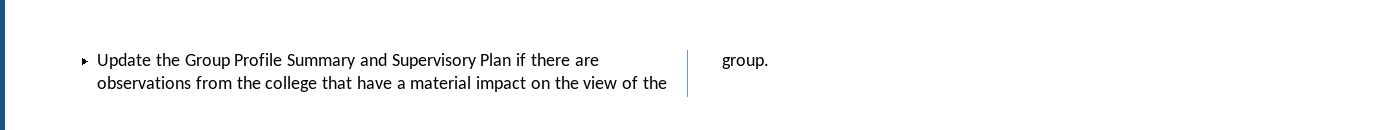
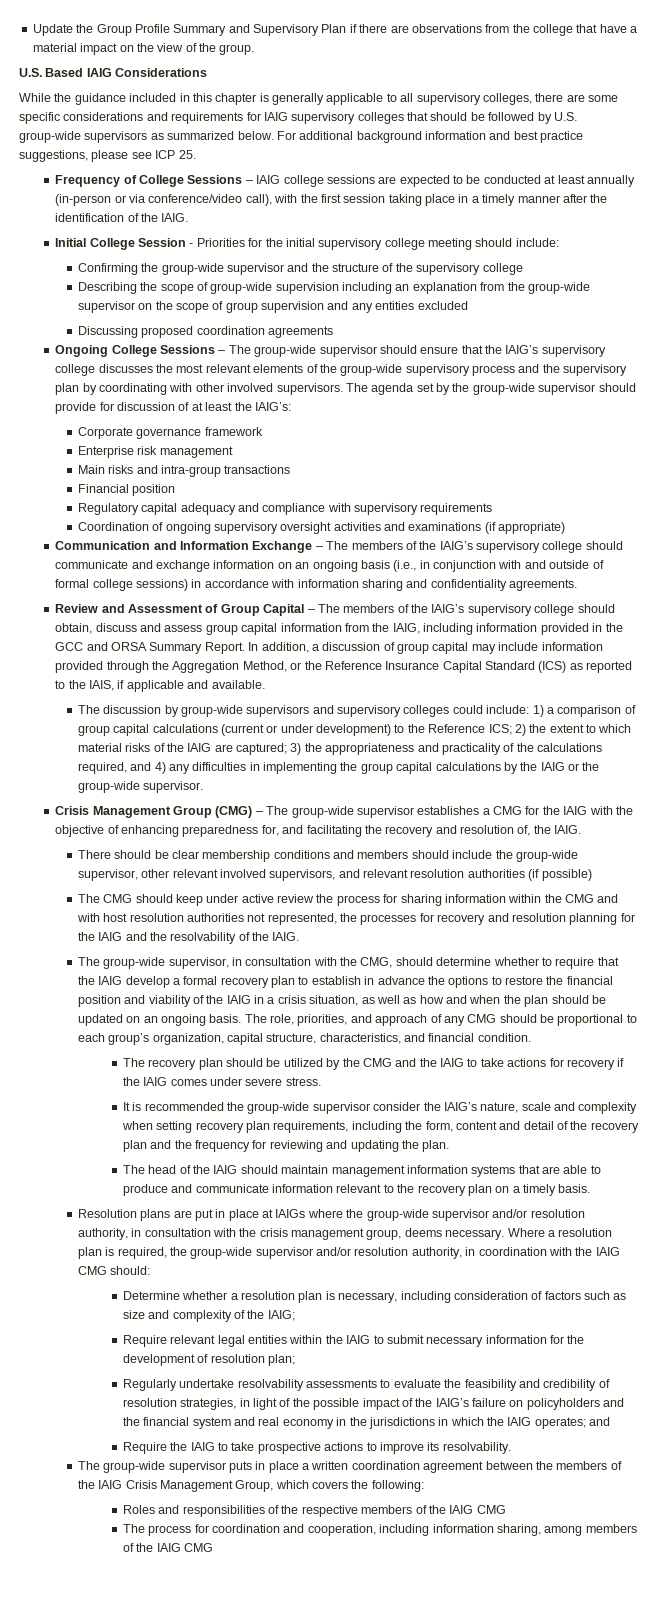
(770, 63) none -> [19,68,208,77] [19,93,618,105] [19,112,577,124] [19,131,584,143] [19,150,196,162] [55,175,635,187] [55,194,608,206] [55,213,189,222] [55,238,559,250] [77,263,523,275] [77,282,590,294] [77,301,468,313] [77,326,333,338] [55,345,606,357] [55,364,628,376] [55,383,636,395] [55,402,291,414] [77,427,263,439] [77,446,233,458] [77,465,291,477] [77,484,176,496] [77,503,493,515] [77,522,566,534] [55,541,623,553] [55,560,604,572] [55,579,578,591] [55,604,615,616] [55,623,623,635] [55,642,603,654] [55,661,633,673] [55,680,265,692] [77,705,636,717] [77,724,632,736] [77,743,603,755] [77,762,600,774] [77,781,204,793] [55,806,633,818] [55,825,582,837] [77,850,578,862] [77,869,592,881] [77,894,619,906] [76,913,635,925] [77,932,300,944] [77,957,619,969] [77,976,613,988] [77,995,606,1007] [77,1014,637,1026] [77,1033,531,1045] [122,1058,625,1070] [122,1077,321,1086] [122,1102,638,1114] [121,1121,639,1133] [122,1140,450,1152] [122,1165,601,1177] [122,1184,591,1196] [77,1209,585,1221] [77,1228,613,1240] [77,1247,620,1259] [77,1266,151,1275] [122,1291,627,1303] [122,1310,295,1322] [122,1335,585,1347] [122,1354,296,1366] [122,1379,610,1391] [122,1398,625,1410] [122,1417,611,1429] [122,1442,511,1454] [77,1461,622,1473] [77,1480,424,1492] [122,1505,506,1517] [122,1524,637,1536] [122,1543,214,1552] // U.S. Based IAIG Considerations // While the guidance included in this chapter is generally applicable to all supervisory colleges, there are some specific considerations and requirements for IAIG supervisory colleges that should be followed by U.S. group-wide supervisors as summarized below. For additional background information and best practice suggestions, please see ICP 25. // Frequency of College Sessions – IAIG college sessions are expected to be conducted at least annually (in-person or via conference/video call), with the first session taking place in a timely manner after the identification of the IAIG. // Initial College Session - Priorities for the initial supervisory college meeting should include: // Confirming the group-wide supervisor and the structure of the supervisory college // Describing the scope of group-wide supervision including an explanation from the group-wide supervisor on the scope of group supervision and any entities excluded // Discussing proposed coordination agreements // Ongoing College Sessions – The group-wide supervisor should ensure that the IAIG’s supervisory college discusses the most relevant elements of the group-wide supervisory process and the supervisory plan by coordinating with other involved supervisors. The agenda set by the group-wide supervisor should provide for discussion of at least the IAIG’s: // Corporate governance framework // Enterprise risk management // Main risks and intra-group transactions // Financial position // Regulatory capital adequacy and compliance with supervisory requirements // Coordination of ongoing supervisory oversight activities and examinations (if appropriate) // Communication and Information Exchange – The members of the IAIG’s supervisory college should communicate and exchange information on an ongoing basis (i.e., in conjunction with and outside of formal college sessions) in accordance with information sharing and confidentiality agreements. // Review and Assessment of Group Capital – The members of the IAIG’s supervisory college should obtain, discuss and assess group capital information from the IAIG, including information provided in the GCC and ORSA Summary Report. In addition, a discussion of group capital may include information provided through the Aggregation Method, or the Reference Insurance Capital Standard (ICS) as reported to the IAIS, if applicable and available. // The discussion by group-wide supervisors and supervisory colleges could include: 1) a comparison of group capital calculations (current or under development) to the Reference ICS; 2) the extent to which material risks of the IAIG are captured; 3) the appropriateness and practicality of the calculations required, and 4) any difficulties in implementing the group capital calculations by the IAIG or the group-wide supervisor. // Crisis Management Group (CMG) – The group-wide supervisor establishes a CMG for the IAIG with the objective of enhancing preparedness for, and facilitating the recovery and resolution of, the IAIG. // There should be clear membership conditions and members should include the group-wide supervisor, other relevant involved supervisors, and relevant resolution authorities (if possible) // The CMG should keep under active review the process for sharing information within the CMG and with host resolution authorities not represented, the processes for recovery and resolution planning for the IAIG and the resolvability of the IAIG. // The group-wide supervisor, in consultation with the CMG, should determine whether to require that the IAIG develop a formal recovery plan to establish in advance the options to restore the financial position and viability of the IAIG in a crisis situation, as well as how and when the plan should be updated on an ongoing basis. The role, priorities, and approach of any CMG should be proportional to each group’s organization, capital structure, characteristics, and financial condition. // The recovery plan should be utilized by the CMG and the IAIG to take actions for recovery if the IAIG comes under severe stress. // It is recommended the group-wide supervisor consider the IAIG’s nature, scale and complexity when setting recovery plan requirements, including the form, content and detail of the recovery plan and the frequency for reviewing and updating the plan. // The head of the IAIG should maintain management information systems that are able to produce and communicate information relevant to the recovery plan on a timely basis. // Resolution plans are put in place at IAIGs where the group-wide supervisor and/or resolution authority, in consultation with the crisis management group, deems necessary. Where a resolution plan is required, the group-wide supervisor and/or resolution authority, in coordination with the IAIG CMG should: // Determine whether a resolution plan is necessary, including consideration of factors such as size and complexity of the IAIG; // Require relevant legal entities within the IAIG to submit necessary information for the development of resolution plan; // Regularly undertake resolvability assessments to evaluate the feasibility and credibility of resolution strategies, in light of the possible impact of the IAIG’s failure on policyholders and the financial system and real economy in the jurisdictions in which the IAIG operates; and // Require the IAIG to take prospective actions to improve its resolvability. // The group-wide supervisor puts in place a written coordination agreement between the members of the IAIG Crisis Management Group, which covers the following: // Roles and responsibilities of the respective members of the IAIG CMG // The process for coordination and cooperation, including information sharing, among members of the IAIG CMG

